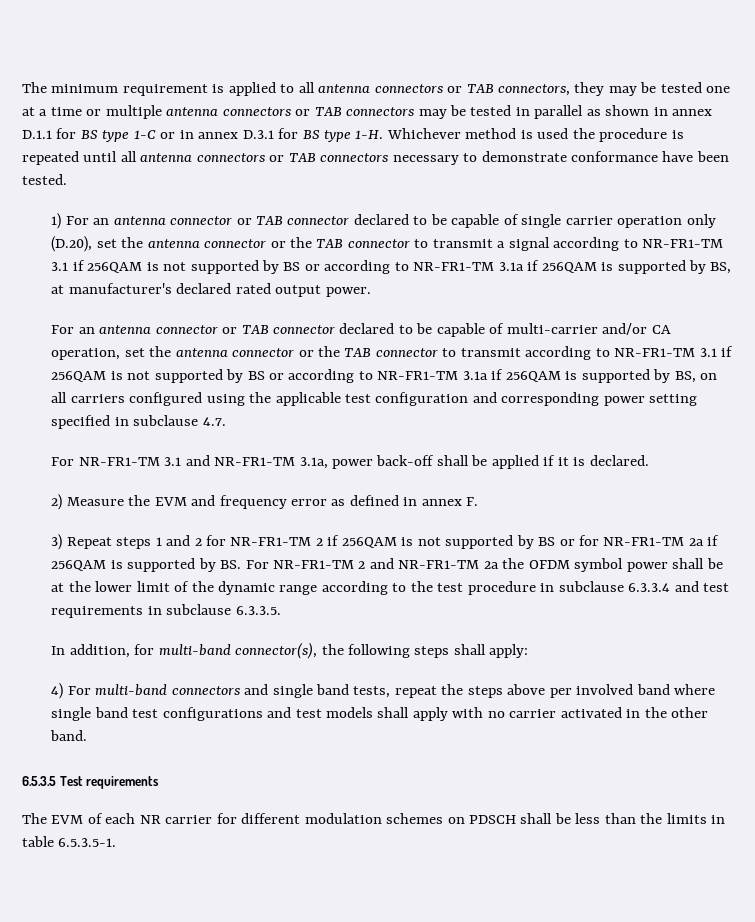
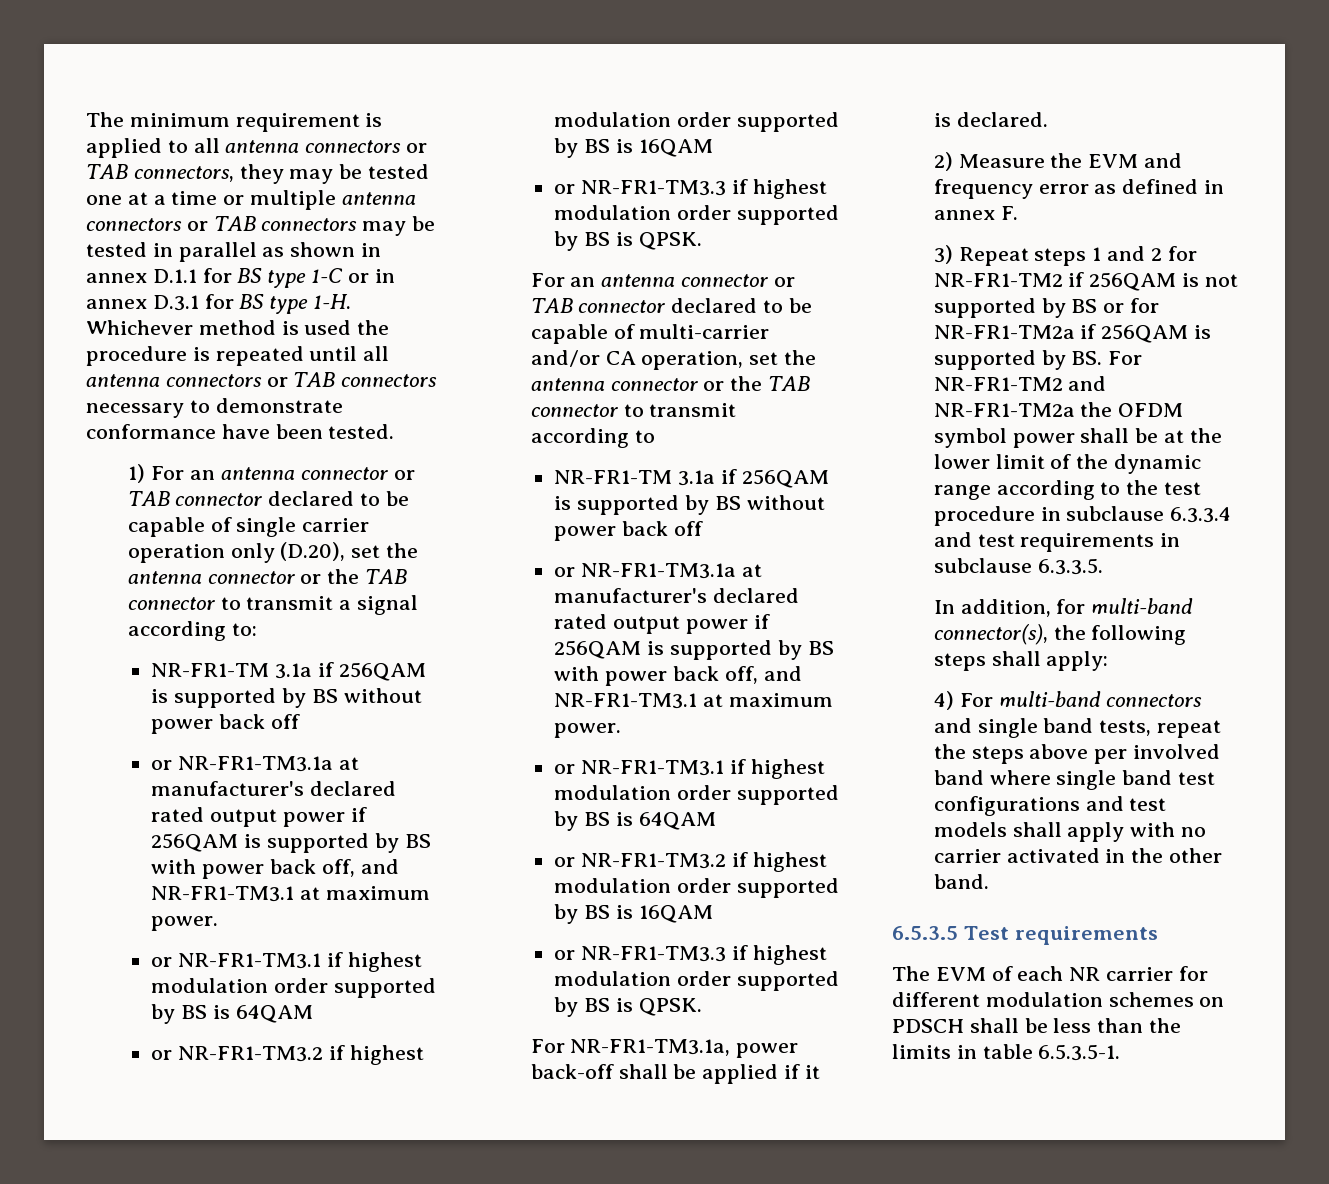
[623,239,724,248] [51,260,732,274] [51,283,371,297] to NR-FR1-TM 3.1 if 256QAM is not supported by BS or according to NR-FR1-TM 3.1a if 256QAM is supported by BS, at manufacturer's declared rated output power. -> [231,623,257,636] [151,662,426,681] [151,688,422,708] [151,714,300,734] [151,756,359,772] [151,781,397,796] [151,807,367,827] [151,833,431,853] [151,859,399,879] [151,886,430,902] [151,916,219,931] [151,952,422,972] [151,978,436,998] [151,1004,313,1024] [151,1045,424,1065] [554,112,839,132] [554,138,713,158] [554,179,827,199] [554,205,839,225] [554,231,702,251] to: // NR-FR1-TM 3.1a if 256QAM is supported by BS without power back off // or NR-FR1-TM3.1a at manufacturer's declared rated output power if 256QAM is supported by BS with power back off, and NR-FR1-TM3.1 at maximum power. // or NR-FR1-TM3.1 if highest modulation order supported by BS is 64QAM // or NR-FR1-TM3.2 if highest modulation order supported by BS is 16QAM // or NR-FR1-TM3.3 if highest modulation order supported by BS is QPSK.
[614,346,734,357] [51,369,717,383] [51,392,698,406] [51,415,226,429] [51,455,328,469] NR-FR1-TM 3.1 if 256QAM is not supported by BS or according to NR-FR1-TM 3.1a if 256QAM is supported by BS, on all carriers configured using the applicable test configuration and corresponding power setting specified in subclause 4.7. // For NR-FR1-TM 3.1 and NR-FR1-TM 3.1a, -> [554,469,829,488] [554,495,825,515] [554,521,703,541] [554,563,762,579] [554,588,800,603] [554,614,770,634] [554,640,834,660] [554,666,802,686] [554,693,833,709] [554,723,622,738] [554,759,825,779] [554,785,839,805] [554,811,716,831] [554,852,827,872] [554,878,839,898] [554,904,713,924] [554,945,827,965] [554,971,839,991] [554,997,702,1017] [530,1039,731,1056] // NR-FR1-TM 3.1a if 256QAM is supported by BS without power back off // or NR-FR1-TM3.1a at manufacturer's declared rated output power if 256QAM is supported by BS with power back off, and NR-FR1-TM3.1 at maximum power. // or NR-FR1-TM3.1 if highest modulation order supported by BS is 64QAM // or NR-FR1-TM3.2 if highest modulation order supported by BS is 16QAM // or NR-FR1-TM3.3 if highest modulation order supported by BS is QPSK. // For NR-FR1-TM3.1a,
[230,537,323,546] NR-FR1-TM 2 -> [933,273,1063,287] NR-FR1-TM2
[603,537,704,546] NR-FR1-TM 2a -> [933,325,1075,339] NR-FR1-TM2a
[272,558,499,569] NR-FR1-TM 2 and NR-FR1-TM 2a -> [933,376,1107,391] [933,403,1075,417] NR-FR1-TM2 and NR-FR1-TM2a

